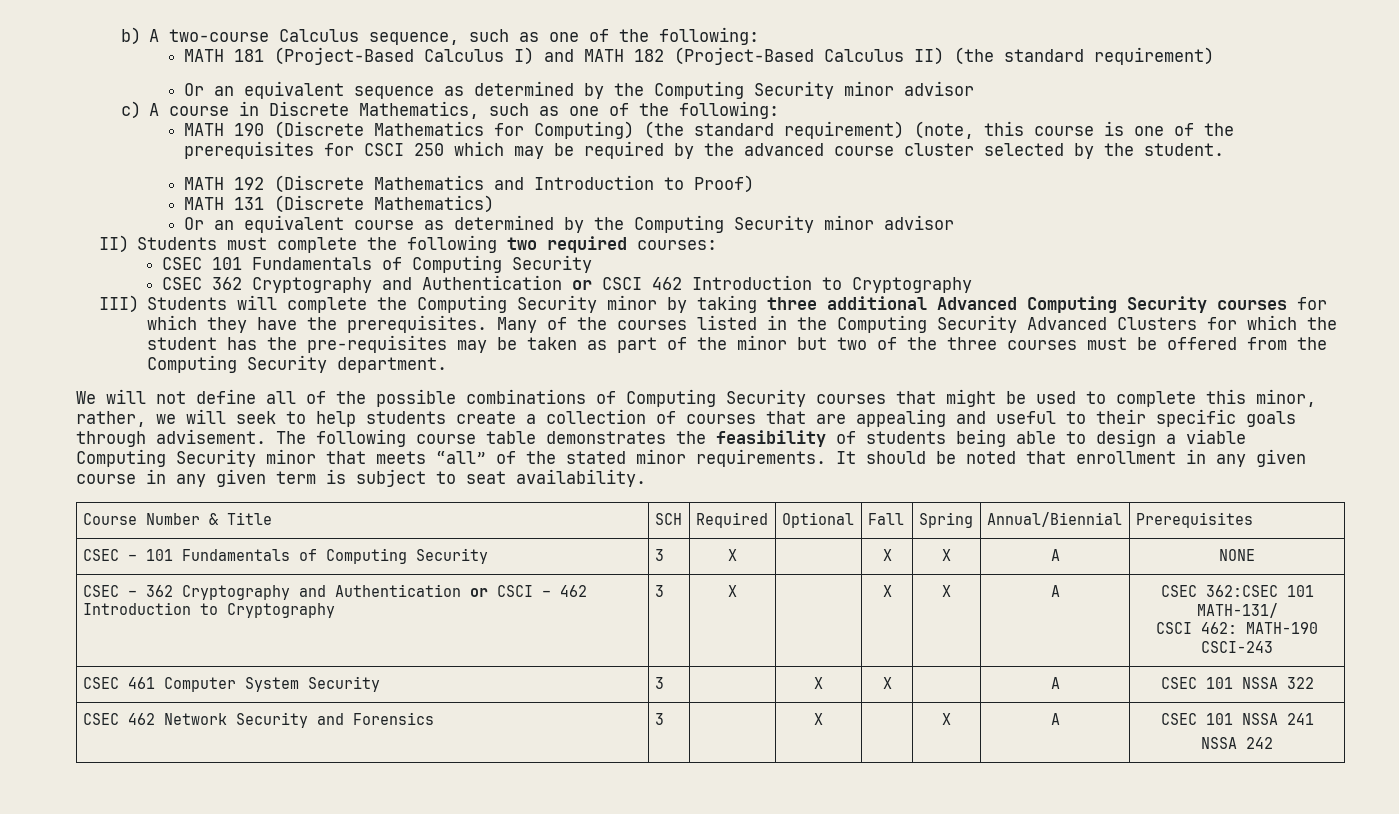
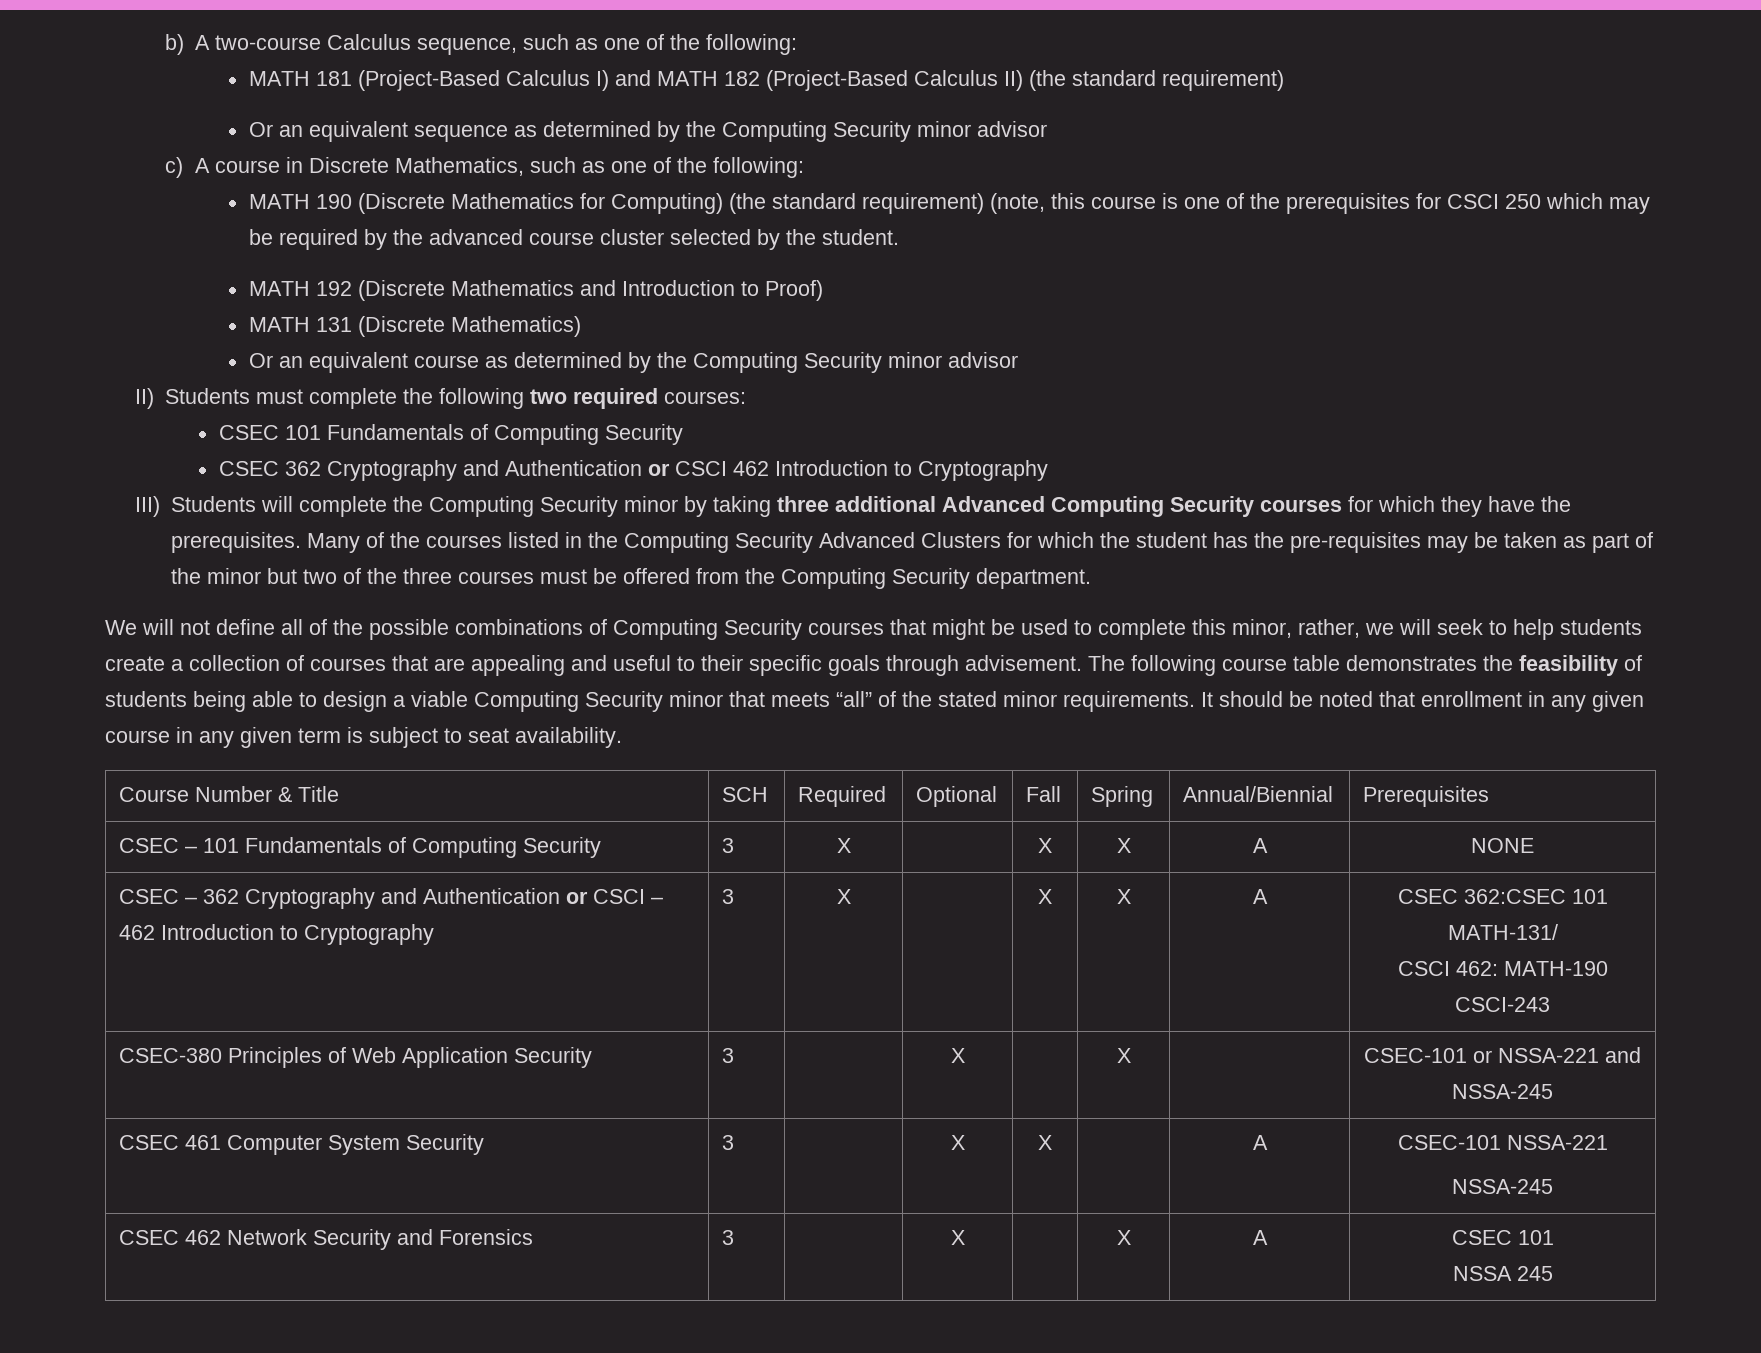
(1273, 647) none -> [119,1047,593,1068] [722,1048,735,1063] [950,1048,965,1063] [1116,1048,1131,1063] [1364,1047,1641,1063] [1452,1084,1553,1099] // CSEC-380 Principles of Web Application Security | 3 | | X | | X | | CSEC-101 or NSSA-221 and NSSA-245
[1160,677,1314,689] CSEC 101 NSSA 322 -> [1397,1135,1608,1150] [1452,1179,1553,1194] CSEC-101 NSSA-221 // NSSA-245
[1241,713,1314,725] [1201,737,1273,749] NSSA 241 // NSSA 242 -> [1452,1266,1553,1281] // NSSA 245

